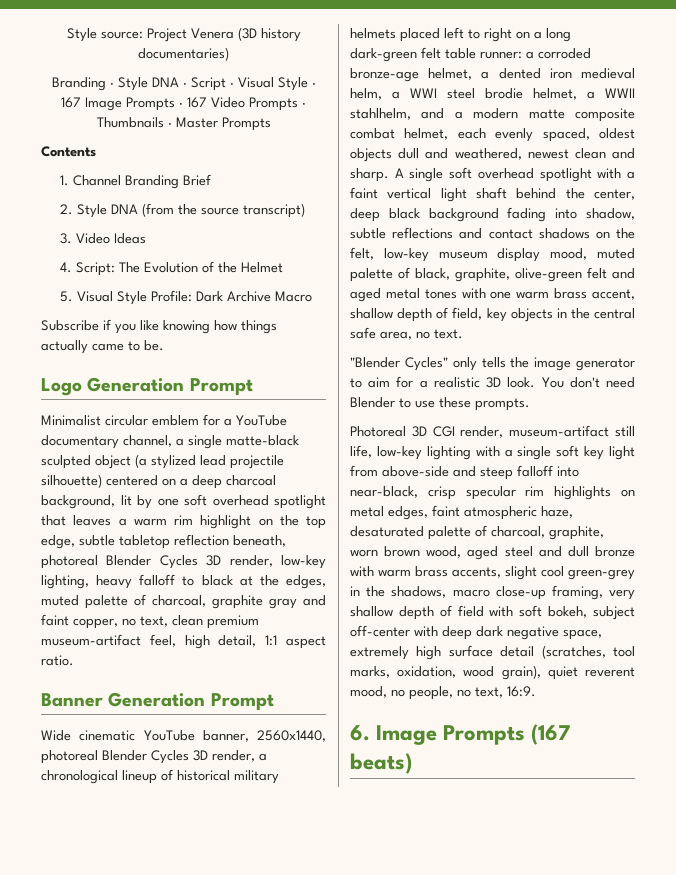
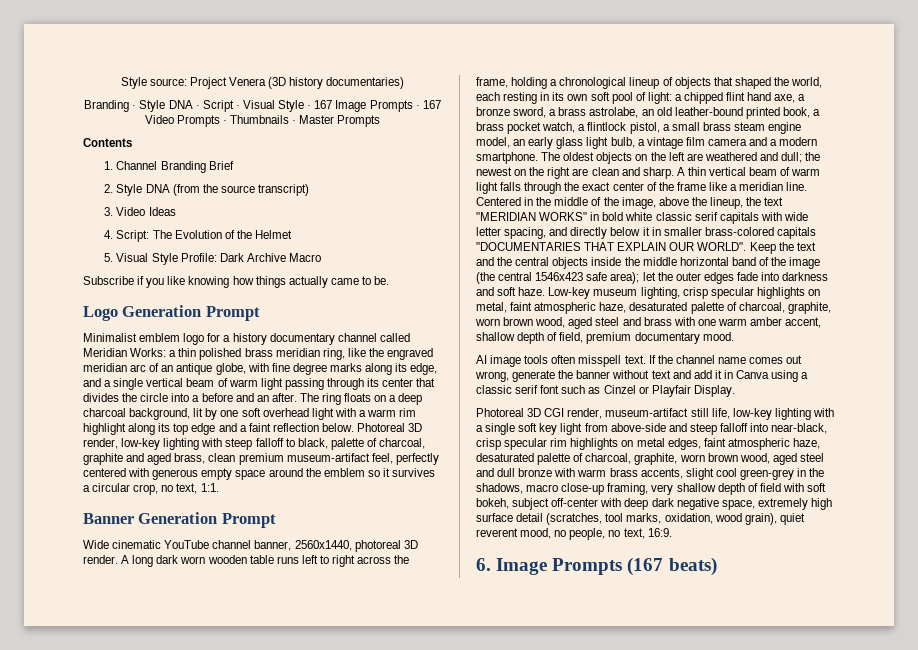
[105,414,287,426] [41,435,299,449] [41,454,284,469] [41,474,158,488] circular emblem for a YouTube documentary channel, a single matte-black sculpted object (a stylized lead projectile silhouette) centered -> [139,333,410,345] [83,348,434,360] [83,363,438,375] [83,378,436,390] [83,393,372,405] emblem logo for a history documentary channel called Meridian Works: a thin polished brass meridian ring, like the engraved meridian arc of an antique globe, with fine degree marks along its edge, and a single vertical beam of warm light passing through its center that divides the circle into a before and an after. The ring floats
[274,495,326,509] [41,515,112,526] spotlight that leaves -> [311,408,356,420] light with
[258,515,326,529] [41,534,286,549] [41,555,326,569] [41,574,326,589] [41,594,326,609] [41,614,259,629] [41,634,327,649] [41,655,74,666] on the top edge, subtle tabletop reflection beneath, photoreal Blender Cycles 3D render, low-key lighting, heavy falloff to black at the edges, muted palette of charcoal, graphite gray and faint copper, no text, clean premium museum-artifact feel, high detail, 1:1 aspect ratio. -> [128,423,423,435] [83,438,426,450] [83,453,439,465] [83,468,436,480] [83,483,219,495] along its top edge and a faint reflection below. Photoreal 3D render, low-key lighting with steep falloff to black, palette of charcoal, graphite and aged brass, clean premium museum-artifact feel, perfectly centered with generous empty space around the emblem so it survives a circular crop, no text, 1:1.
(195, 735) none -> [212,540,252,549] channel
[102,750,267,764] [41,769,279,784] [350,27,571,42] [350,47,591,62] [350,68,635,82] [350,88,635,100] [350,108,635,122] [350,128,635,142] [350,148,635,162] [350,167,635,182] [350,187,635,202] [350,207,635,222] [350,227,635,239] [350,247,635,262] [350,267,635,282] [350,288,457,302] Blender Cycles 3D render, a chronological lineup of historical military helmets placed left to right on a long dark-green felt table runner: a corroded bronze-age helmet, a dented iron medieval helm, a WWI steel brodie helmet, a WWII stahlhelm, and a modern matte composite combat helmet, each evenly spaced, oldest objects dull and weathered, newest clean and sharp. A single soft overhead spotlight with a faint vertical light shaft behind the center, deep black background fading into shadow, subtle reflections and contact shadows on the felt, low-key museum display mood, muted palette of black, graphite, olive-green felt and aged metal tones -> [403,540,418,549] [83,555,410,567] [476,77,823,89] [476,92,806,104] [476,107,821,119] [476,122,802,134] [476,137,818,149] [476,152,821,164] [476,167,821,179] [476,182,808,194] [476,197,784,209] [476,212,808,224] [476,227,816,239] [476,242,816,254] [476,257,821,269] [476,272,829,284] [476,287,820,299] [476,302,831,314] [475,317,672,329] 3D render. A long dark worn wooden table runs left to right across the frame, holding a chronological lineup of objects that shaped the world, each resting in its own soft pool of light: a chipped flint hand axe, a bronze sword, a brass astrolabe, an old leather-bound printed book, a brass pocket watch, a flintlock pistol, a small brass steam engine model, an early glass light bulb, a vintage film camera and a modern smartphone. The oldest objects on the left are weathered and dull; the newest on the right are clean and sharp. A thin vertical beam of warm light falls through the exact center of the frame like a meridian line. Centered in the middle of the image, above the lineup, the text "MERIDIAN WORKS" in bold white classic serif capitals with wide letter spacing, and directly below it in smaller brass-colored capitals "DOCUMENTARIES THAT EXPLAIN OUR WORLD". Keep the text and the central objects inside the middle horizontal band of the image (the central 1546x423 safe area); let the outer edges fade into darkness and soft haze. Low-key museum lighting, crisp specular highlights on metal, faint atmospheric haze, desaturated palette of charcoal, graphite, worn brown wood, aged steel and brass
[554,288,588,299] brass -> [750,317,783,326] amber
[486,308,635,322] [350,327,463,340] [350,357,635,371] [350,376,635,388] [350,397,530,411] key objects in the central safe area, no text. // "Blender Cycles" only tells the image generator to aim for a realistic 3D look. You don't need Blender to use these prompts. -> [586,332,734,344] [476,355,803,367] [475,370,809,382] [476,385,735,397] premium documentary mood. // AI image tools often misspell text. If the channel name comes out wrong, generate the banner without text and add it in Canva using a classic serif font such as Cinzel or Playfair Display.

